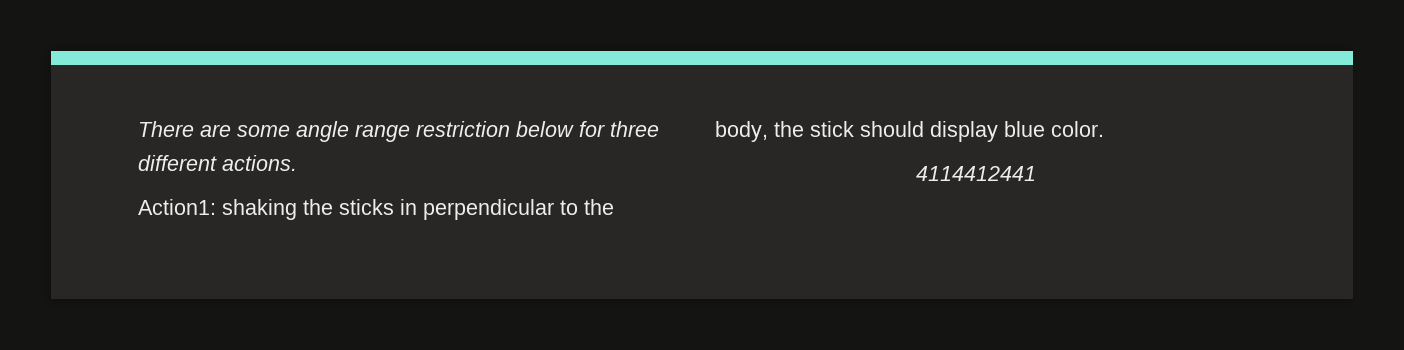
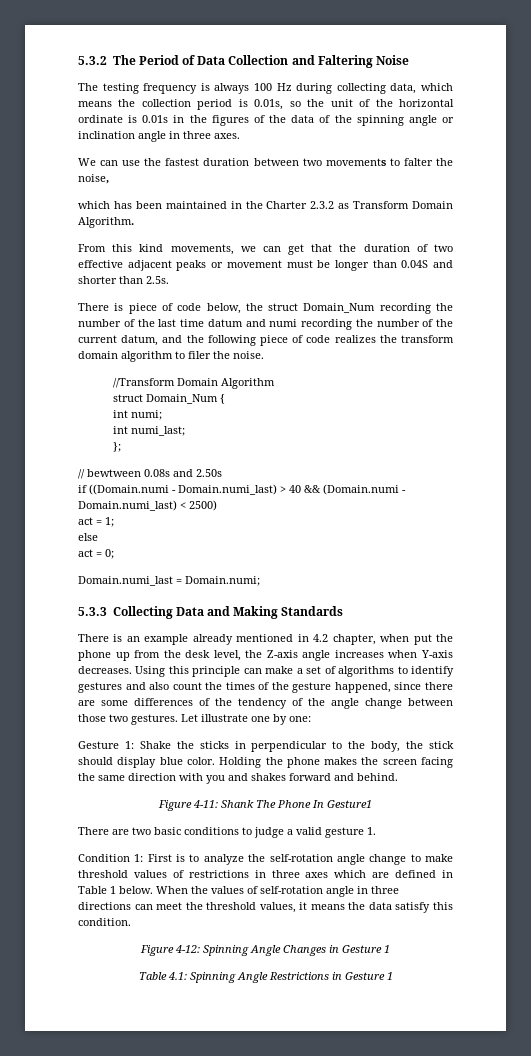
[138,121,659,142] [138,155,297,171] [138,199,297,220] There are some angle range restriction below for three different actions. // Action1: shaking -> [78,55,410,68] [78,83,454,94] [78,99,455,110] [78,115,454,126] [78,131,240,142] [78,158,453,166] [78,174,109,184] [78,201,453,209] [78,217,134,228] [78,244,454,255] [78,260,453,271] [78,276,169,284] [78,303,454,314] [78,319,453,330] [78,335,454,346] [78,351,264,362] [113,378,276,389] [113,394,226,404] [113,410,163,420] [113,426,186,436] [113,442,122,452] [78,469,222,479] [78,484,406,495] [78,500,217,511] [78,517,114,527] [78,533,98,541] [78,549,114,559] [78,576,260,586] [78,606,344,619] [78,634,453,645] [78,650,453,661] [78,666,455,677] [78,682,453,693] [78,698,453,709] [78,714,311,725] [78,741,171,749] 5.3.2 The Period of Data Collection and Faltering Noise // The testing frequency is always 100 Hz during collecting data, which means the collection period is 0.01s, so the unit of the horizontal ordinate is 0.01s in the figures of the data of the spinning angle or inclination angle in three axes. // We can use the fastest duration between two movements to falter the noise, // which has been maintained in the Charter 2.3.2 as Transform Domain Algorithm. // From this kind movements, we can get that the duration of two effective adjacent peaks or movement must be longer than 0.04S and shorter than 2.5s. // There is piece of code below, the struct Domain_Num recording the number of the last time datum and numi recording the number of the current datum, and the following piece of code realizes the transform domain algorithm to filer the noise. // //Transform Domain Algorithm // struct Domain_Num { // int numi; // int numi_last; // }; // // bewtween 0.08s and 2.50s // if ((Domain.numi - Domain.numi_last) > 40 && (Domain.numi - Domain.numi_last) < 2500) // act = 1; // else // act = 0; // Domain.numi_last = Domain.numi; // 5.3.3 Collecting Data and Making Standards // There is an example already mentioned in 4.2 chapter, when put the phone up from the desk level, the Z-axis angle increases when Y-axis decreases. Using this principle can make a set of algorithms to identify gestures and also count the times of the gesture happened, since there are some differences of the tendency of the angle change between those two gestures. Let illustrate one by one: // Gesture 1: Shake
[915,166,1036,181] // 4114412441 -> [219,757,454,768] [78,773,398,784] [158,800,372,811] [78,827,376,838] [78,854,454,865] [78,870,453,878] [78,886,399,897] [78,902,453,913] [78,918,131,926] [140,945,390,956] [138,972,393,983] Holding the phone makes the screen facing the same direction with you and shakes forward and behind. // Figure 4-11: Shank The Phone In Gesture1 // There are two basic conditions to judge a valid gesture 1. // Condition 1: First is to analyze the self-rotation angle change to make threshold values of restrictions in three axes which are defined in Table 1 below. When the values of self-rotation angle in three directions can meet the threshold values, it means the data satisfy this condition. // Figure 4-12: Spinning Angle Changes in Gesture 1 // Table 4.1: Spinning Angle Restrictions in Gesture 1

